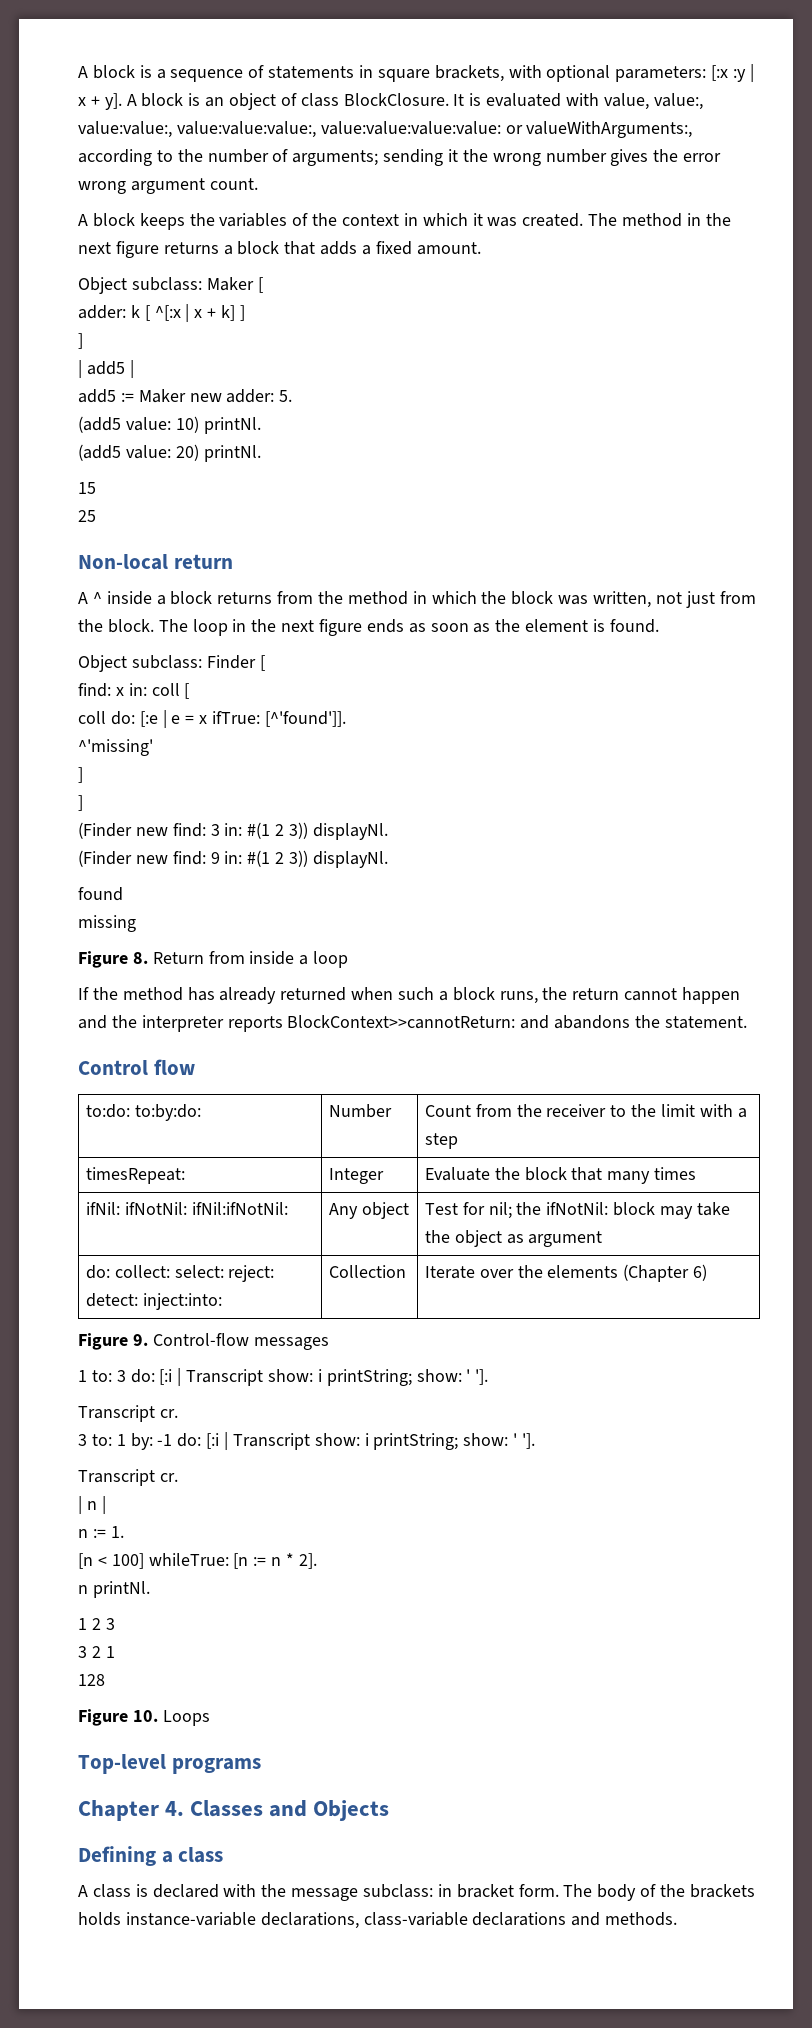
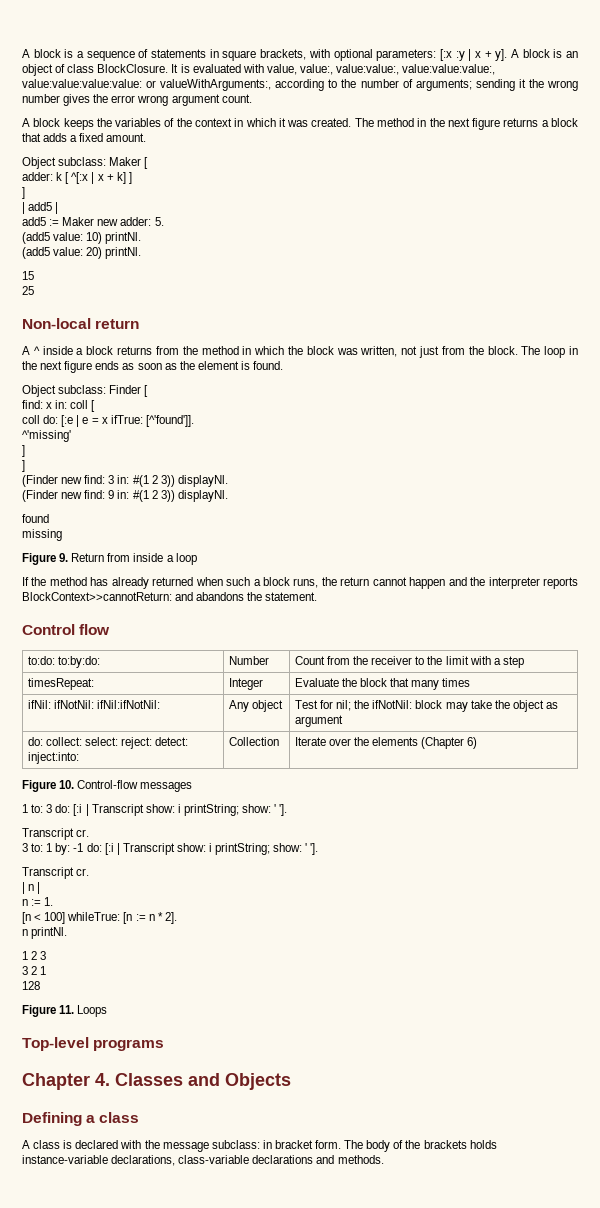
[132,952,148,964] 8. -> [59,553,69,562] 9.
[132,1334,148,1346] 9. -> [59,780,75,789] 10.
[132,1710,158,1722] 10. -> [59,1005,75,1014] 11.

